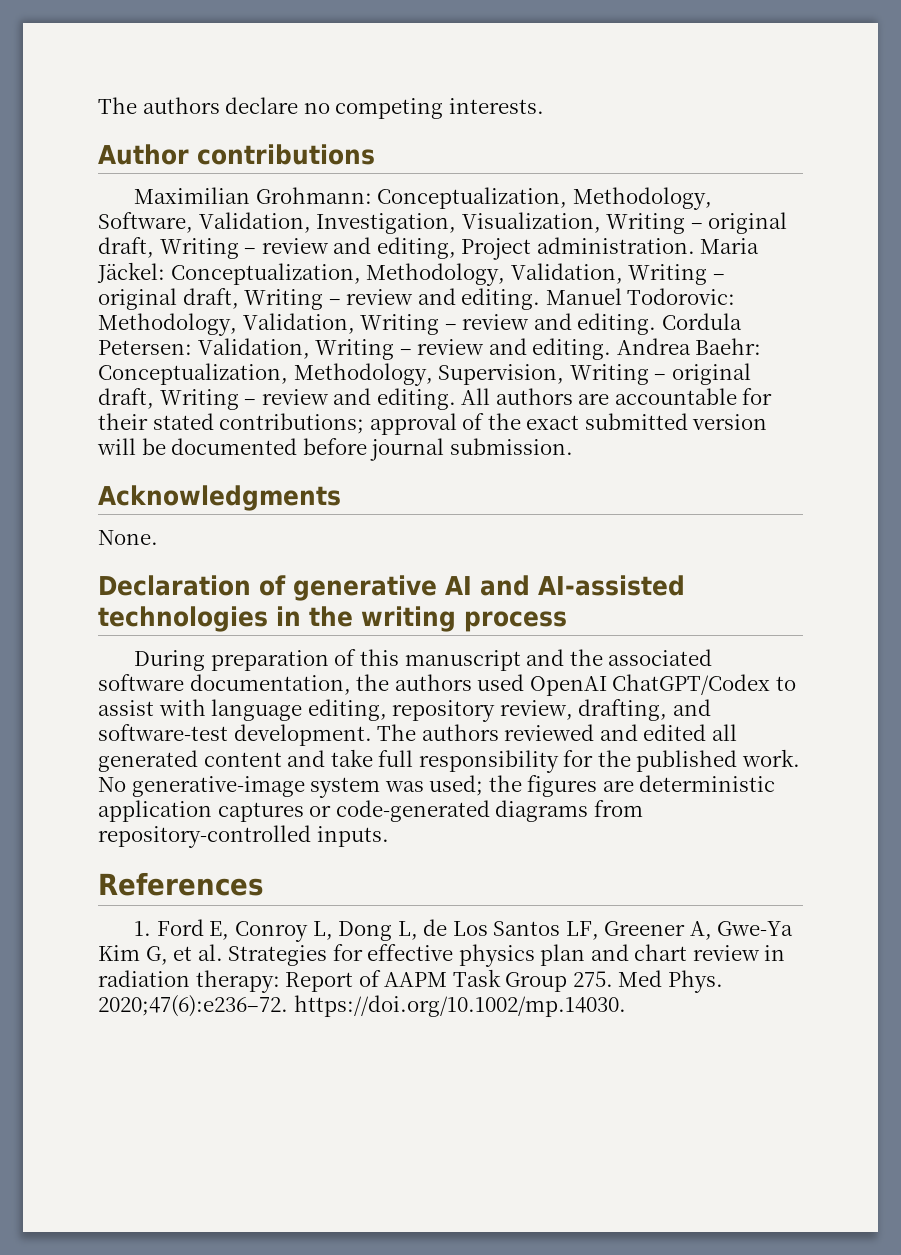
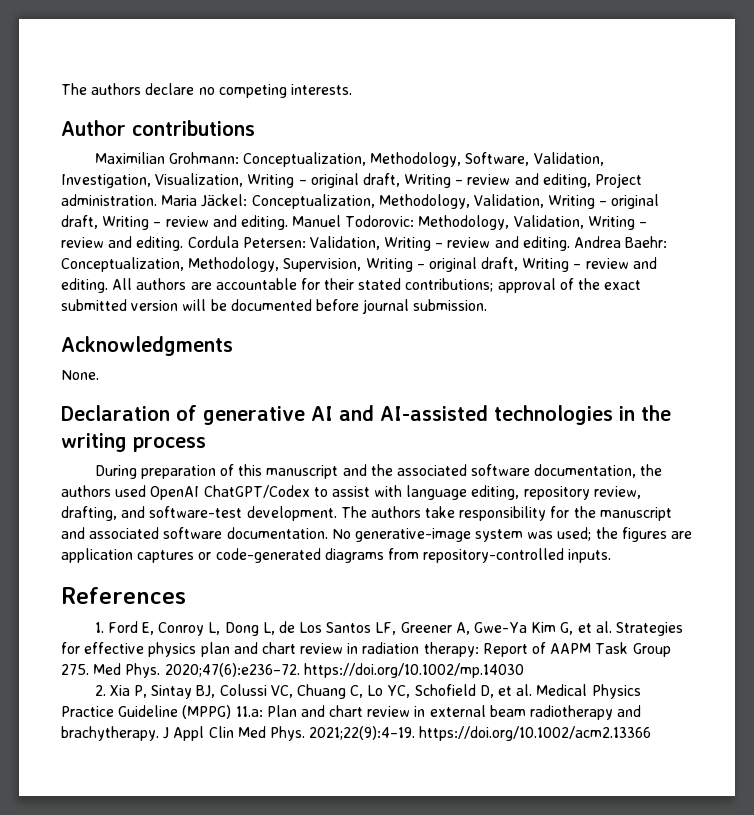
[504,724,737,741] [98,749,800,773] reviewed and edited all generated content and take full responsibility for the published work. -> [425,506,672,521] [61,527,328,539] take responsibility for the manuscript and associated software documentation.
[639,775,776,792] deterministic -> (693, 535) none
[293,995,626,1017] https://doi.org/10.1002/mp.14030. -> [303,663,524,678] [94,684,641,699] [61,705,642,720] [61,726,652,741] https://doi.org/10.1002/mp.14030 // 2. Xia P, Sintay BJ, Colussi VC, Chuang C, Lo YC, Schofield D, et al. Medical Physics Practice Guideline (MPPG) 11.a: Plan and chart review in external beam radiotherapy and brachytherapy. J Appl Clin Med Phys. 2021;22(9):4–19. https://doi.org/10.1002/acm2.13366

